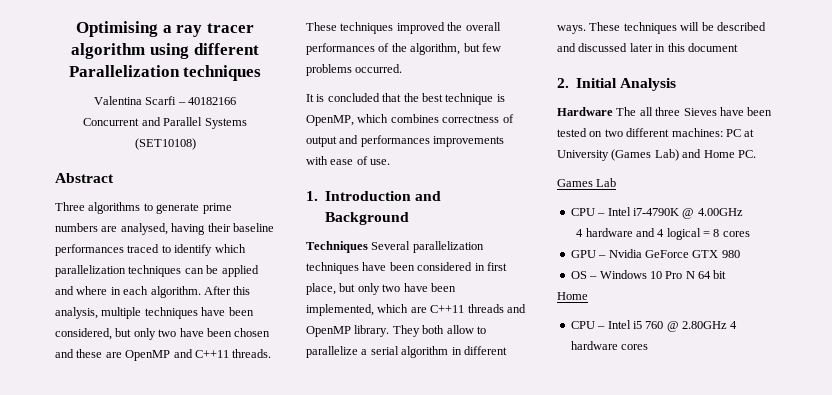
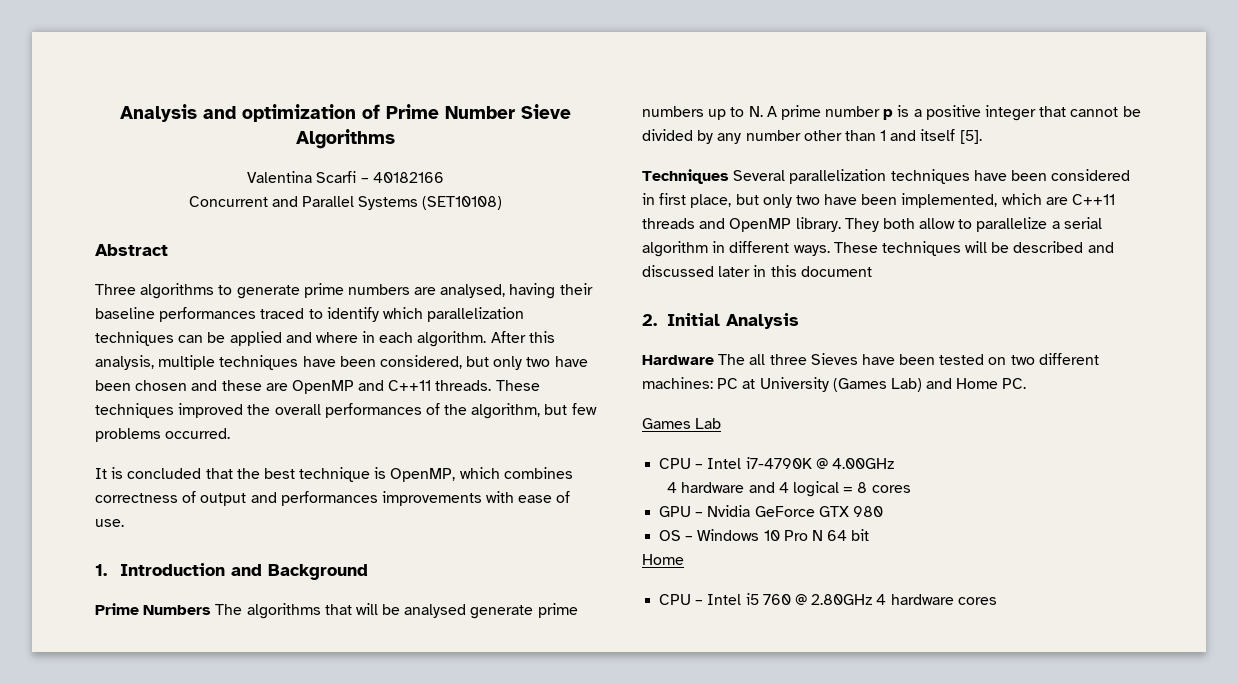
[76,21,254,37] [71,43,259,59] [68,65,262,81] Optimising a ray tracer algorithm using different Parallelization techniques -> [120,104,571,122] [296,129,395,149] Analysis and optimization of Prime Number Sieve Algorithms
(410, 218) none -> [95,603,578,619] [642,105,1141,121] [642,129,982,144] // Prime Numbers The algorithms that will be analysed generate prime numbers up to N. A prime number p is a positive integer that cannot be divided by any number other than 1 and itself [5].

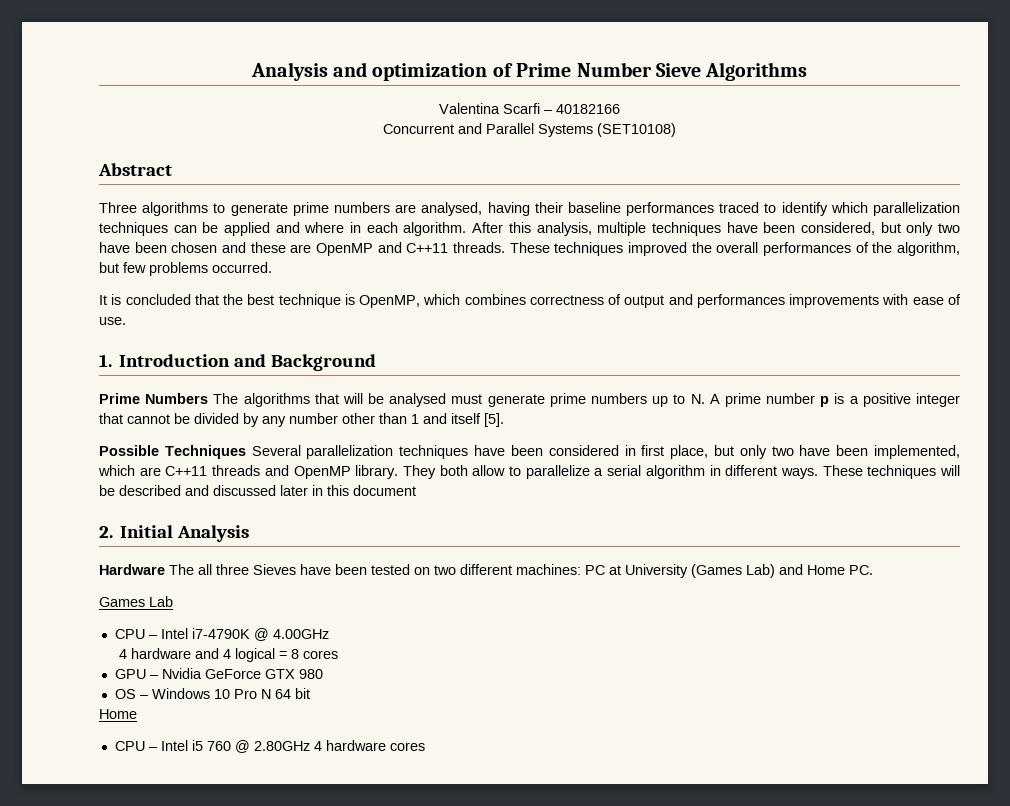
(467, 611) none -> [451,394,483,404] must
(982, 137) none -> [99,445,159,456] Possible

